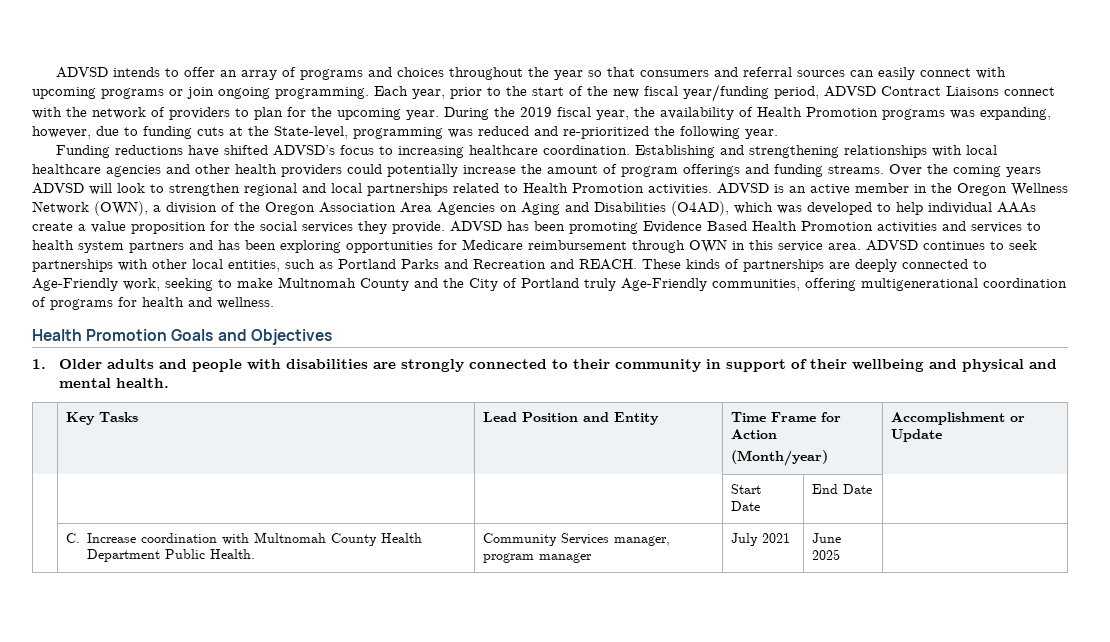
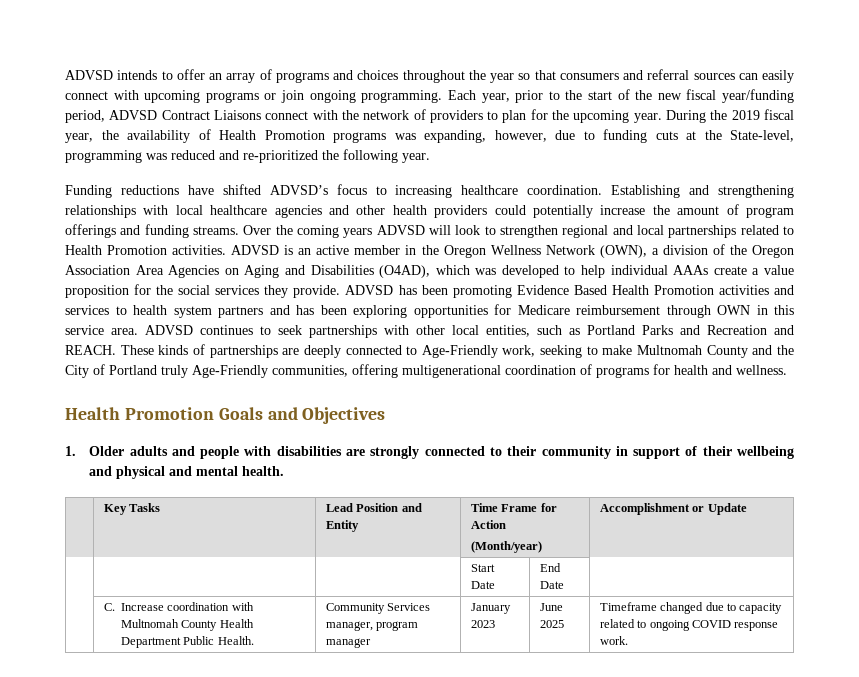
[731,533,791,546] July 2021 -> [470,603,511,614] [470,620,495,628] January 2023
(841, 554) none -> [599,602,783,614] [599,619,779,631] [599,636,628,645] Timeframe changed due to capacity related to ongoing COVID response work.

